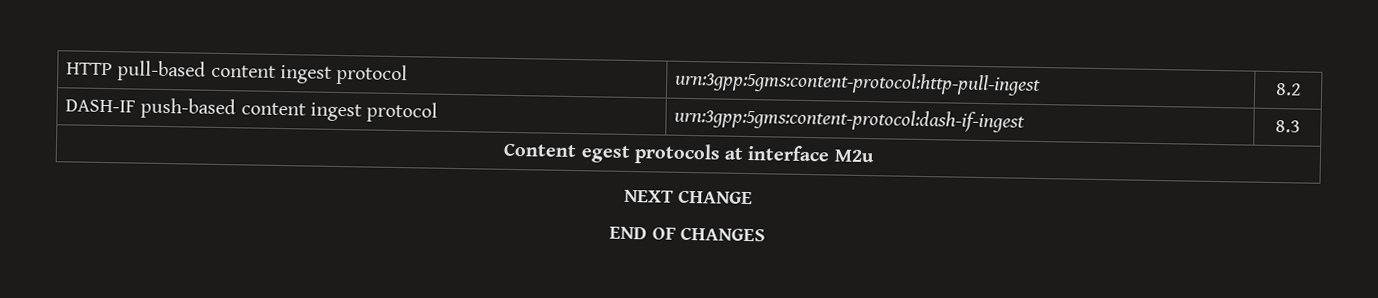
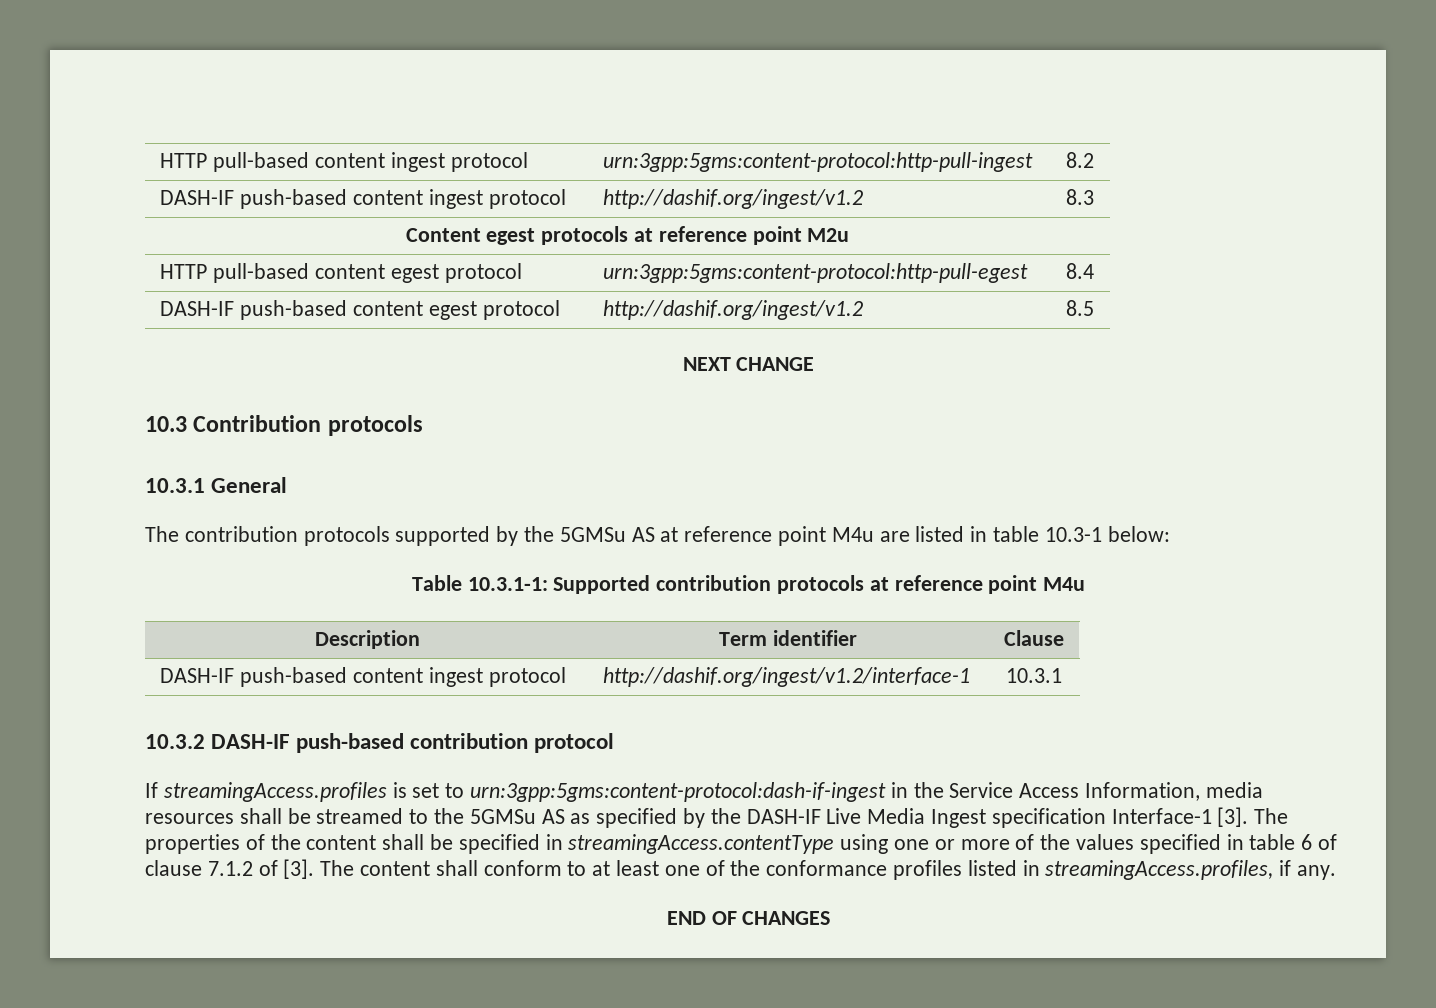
[674,106,1026,133] urn:3gpp:5gms:content-protocol:dash-if-ingest -> [603,189,864,209] http://dashif.org/ingest/v1.2
[747,145,831,162] interface -> [658,226,802,245] reference point
[623,189,754,205] // NEXT CHANGE -> [160,263,522,283] [603,263,1029,283] [1065,263,1094,279] [160,300,560,320] [603,300,864,320] [1065,300,1094,316] [682,357,815,371] [145,415,423,436] [145,477,288,493] [145,526,1170,546] [411,575,1086,594] [314,630,420,649] [719,630,857,646] [1003,630,1064,646] [160,667,566,687] [603,667,971,687] [1005,668,1062,683] [145,733,615,753] [145,782,1263,802] [145,807,1289,828] [145,834,1338,854] [145,859,1337,880] // HTTP pull-based content egest protocol | urn:3gpp:5gms:content-protocol:http-pull-egest | 8.4 // DASH-IF push-based content egest protocol | http://dashif.org/ingest/v1.2 | 8.5 // NEXT CHANGE // 10.3 Contribution protocols // 10.3.1 General // The contribution protocols supported by the 5GMSu AS at reference point M4u are listed in table 10.3-1 below: // Table 10.3.1-1: Supported contribution protocols at reference point M4u // Description | Term identifier | Clause // DASH-IF push-based content ingest protocol | http://dashif.org/ingest/v1.2/interface-1 | 10.3.1 // 10.3.2 DASH-IF push-based contribution protocol // If streamingAccess.profiles is set to urn:3gpp:5gms:content-protocol:dash-if-ingest in the Service Access Information, media resources shall be streamed to the 5GMSu AS as specified by the DASH-IF Live Media Ingest specification Interface-1 [3]. The properties of the content shall be specified in streamingAccess.contentType using one or more of the values specified in table 6 of clause 7.1.2 of [3]. The content shall conform to at least one of the conformance profiles listed in streamingAccess.profiles, if any.

